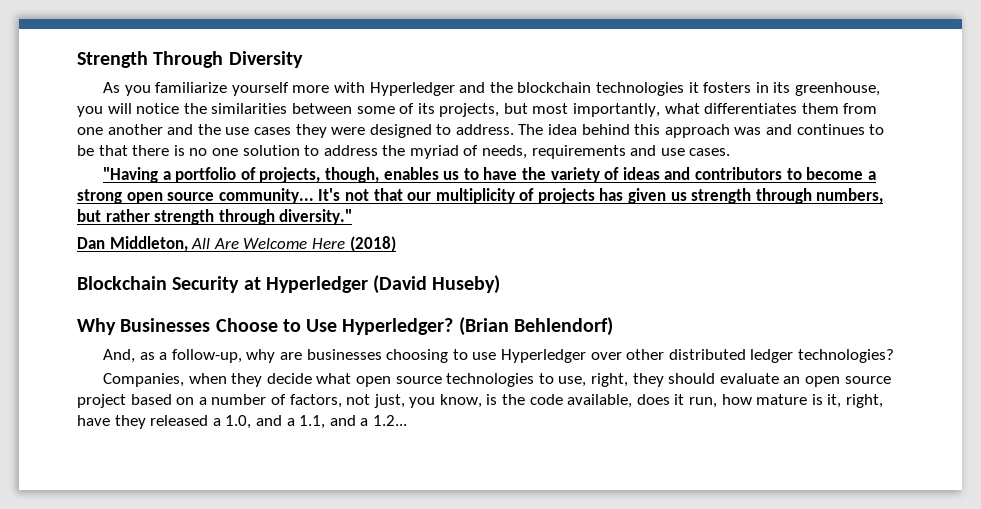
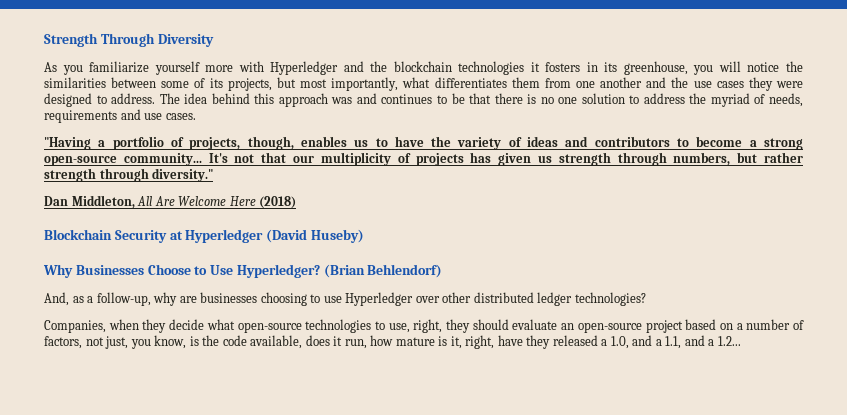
[126,192,215,204] open source -> [44,155,117,166] open-source
[356,376,442,387] open source -> [237,322,302,333] open-source
[804,376,891,387] open source -> [577,322,642,333] open-source

